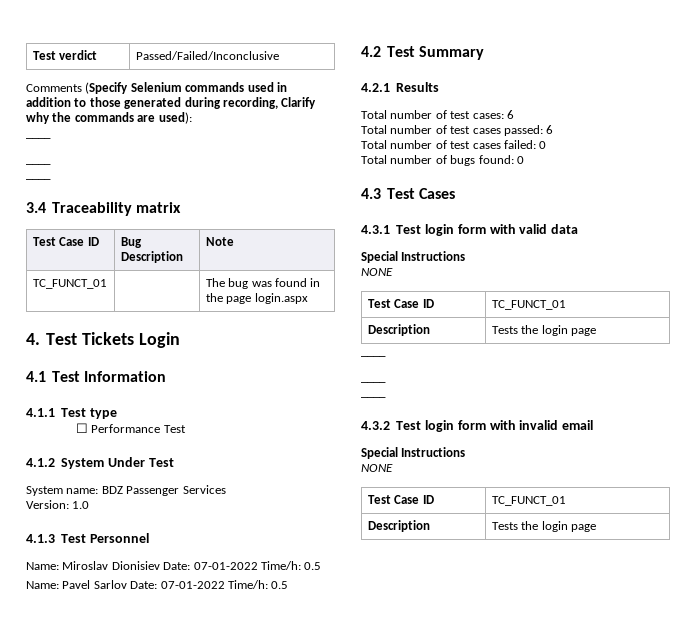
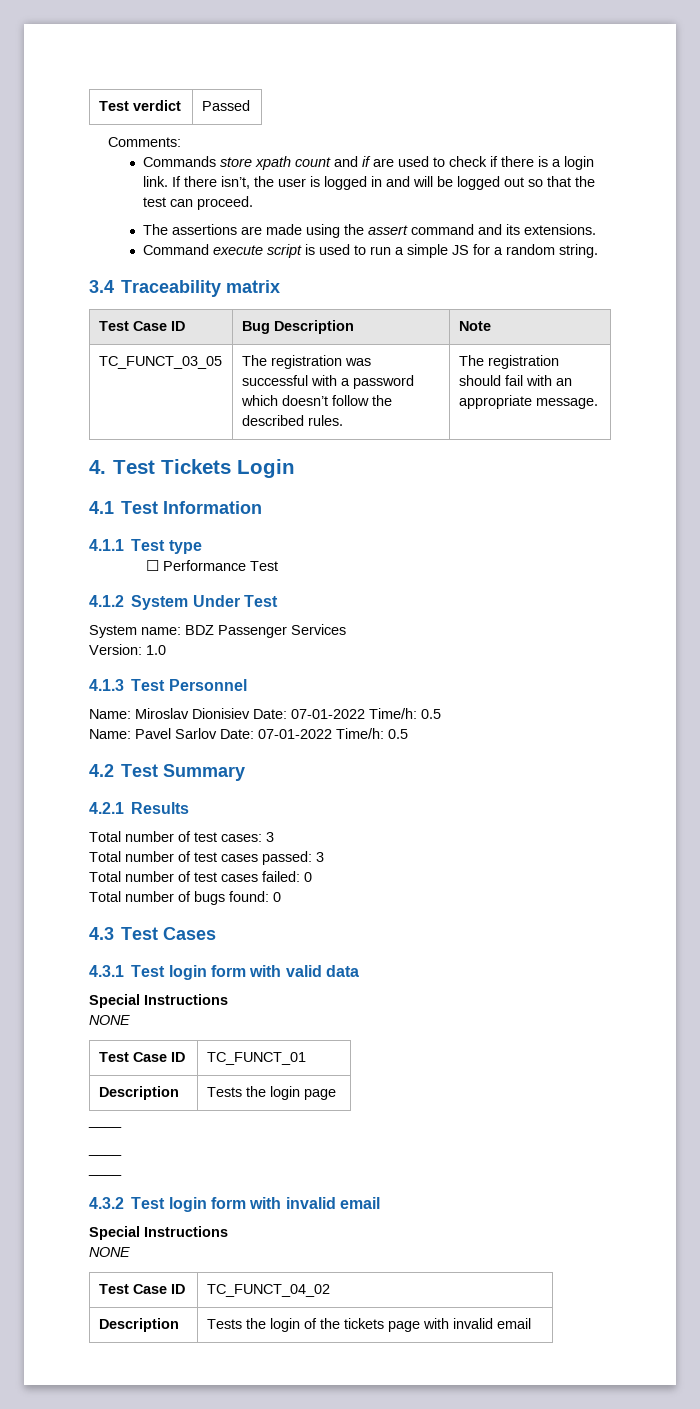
[135,51,279,60] [26,82,287,94] [26,97,317,109] [26,112,192,124] [26,137,51,139] [26,163,51,165] [26,178,51,180] Passed/Failed/Inconclusive // Comments (Specify Selenium commands used in addition to those generated during recording, Clarify why the commands are used): // ____ // ____ // ____ -> [201,100,250,111] [107,137,181,147] [142,156,594,170] [142,176,595,190] [142,196,253,210] [142,224,596,238] [142,244,598,258] Passed // Comments: // Commands store xpath count and if are used to check if there is a login link. If there isn’t, the user is logged in and will be logged out so that the test can proceed. // The assertions are made using the assert command and its extensions. // Command execute script is used to run a simple JS for a random string.
[32,279,107,289] [205,278,321,289] [205,293,308,304] TC_FUNCT_01 | | The bug was found in the page login.aspx -> [98,356,222,369] [241,355,371,369] [241,375,414,389] [240,395,392,406] [241,415,343,426] [458,355,559,369] [458,375,572,386] [458,395,598,409] TC_FUNCT_03_05 | The registration was successful with a password which doesn’t follow the described rules. | The registration should fail with an appropriate message.
[506,110,514,119] 6 -> [266,832,274,842] 3
[546,125,554,134] 6 -> [316,852,324,862] 3
[491,496,566,506] [367,520,430,532] [491,521,597,532] TC_FUNCT_01 // Description | Tests the login page -> [206,1284,330,1297] [98,1318,179,1332] [206,1318,531,1332] TC_FUNCT_04_02 // Description | Tests the login of the tickets page with invalid email

